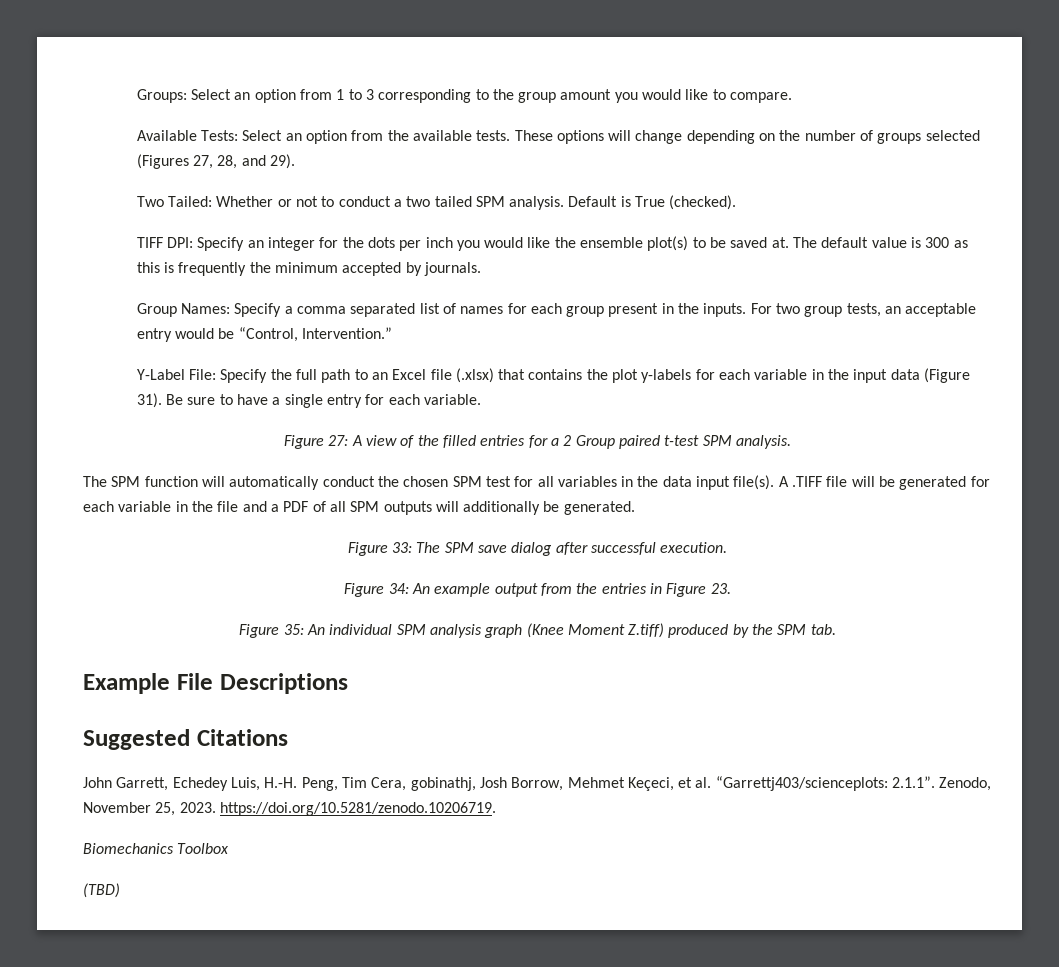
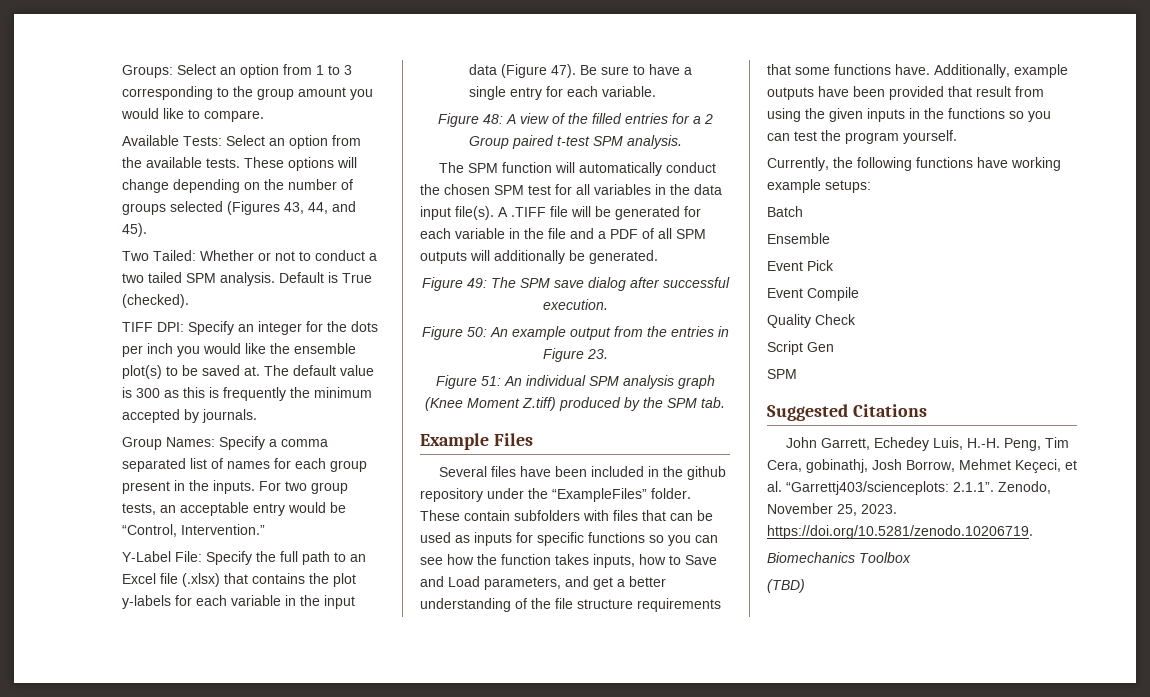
[192,154,295,169] 27, 28, and 29). -> [284,201,357,214] [122,223,148,237] 43, 44, and 45).
[136,393,162,408] 31). -> [551,64,577,78] 47).
[328,435,349,446] 27: -> [482,114,503,124] 48:
[392,542,413,553] 33: -> [466,278,487,288] 49:
[388,583,409,594] 34: -> [466,327,487,337] 50:
[283,624,304,635] 35: -> [480,376,501,386] 51:
[176,673,348,694] File Descriptions -> [493,433,533,446] [438,466,726,480] [420,488,691,502] [420,510,713,521] [420,532,718,546] [420,554,717,568] [420,576,666,590] [420,598,721,612] [767,64,1068,78] [767,86,1044,100] [767,108,1051,122] [767,130,957,144] [767,157,1061,171] [767,179,871,193] [767,206,803,217] [767,233,830,244] [767,260,834,271] [767,287,859,301] [767,314,856,328] [767,341,834,355] [767,369,797,379] Files // Several files have been included in the github repository under the “ExampleFiles” folder. These contain subfolders with files that can be used as inputs for specific functions so you can see how the function takes inputs, how to Save and Load parameters, and get a better understanding of the file structure requirements that some functions have. Additionally, example outputs have been provided that result from using the given inputs in the functions so you can test the program yourself. // Currently, the following functions have working example setups: // Batch // Ensemble // Event Pick // Event Compile // Quality Check // Script Gen // SPM

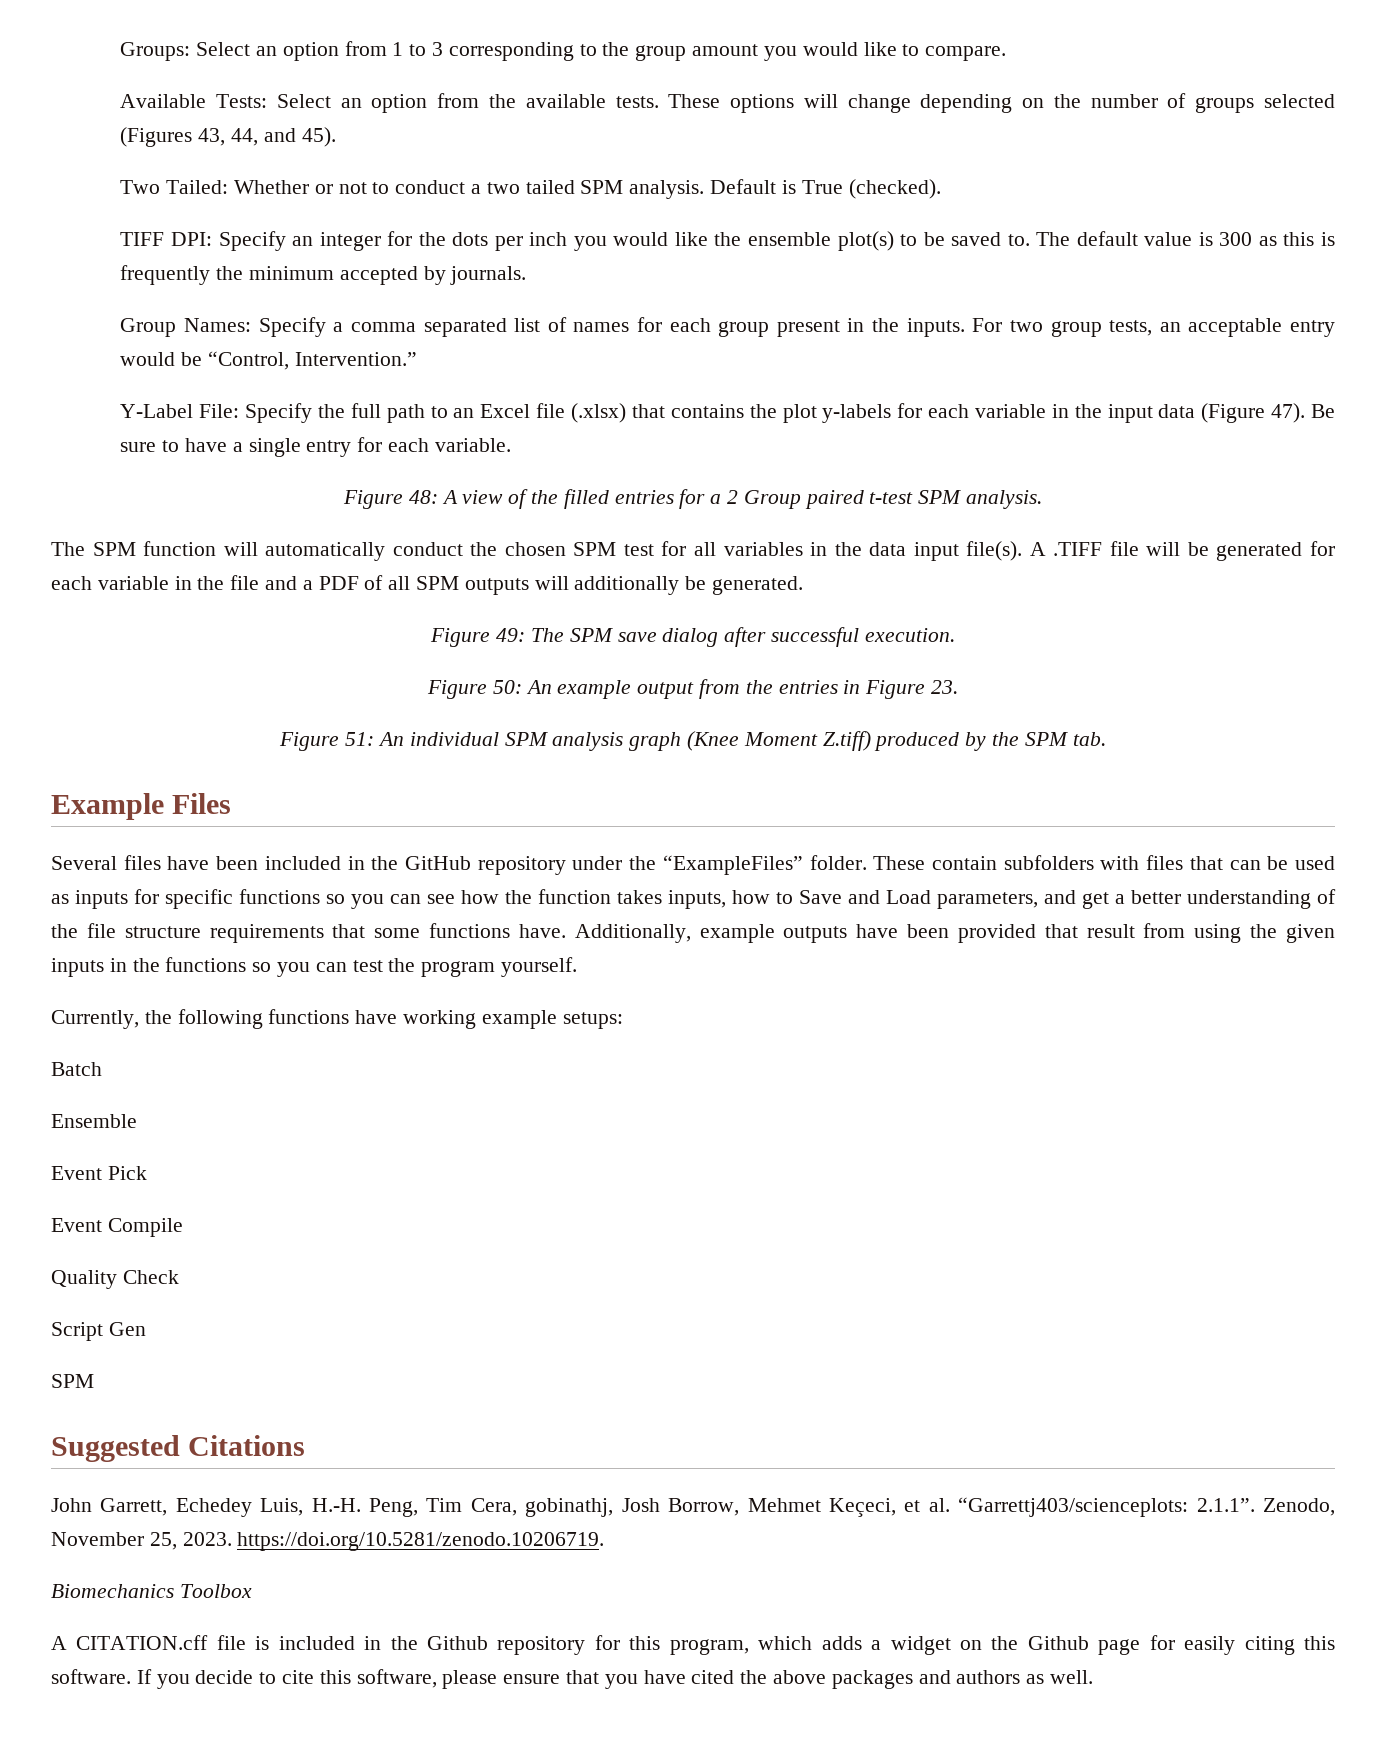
[244,366,261,376] at. -> [1007,234,1030,246] to.
[686,466,726,480] github -> [405,856,472,870] GitHub
[767,579,805,593] (TBD) -> [51,1635,1336,1655] [51,1669,1094,1689] A CITATION.cff file is included in the Github repository for this program, which adds a widget on the Github page for easily citing this software. If you decide to cite this software, please ensure that you have cited the above packages and authors as well.

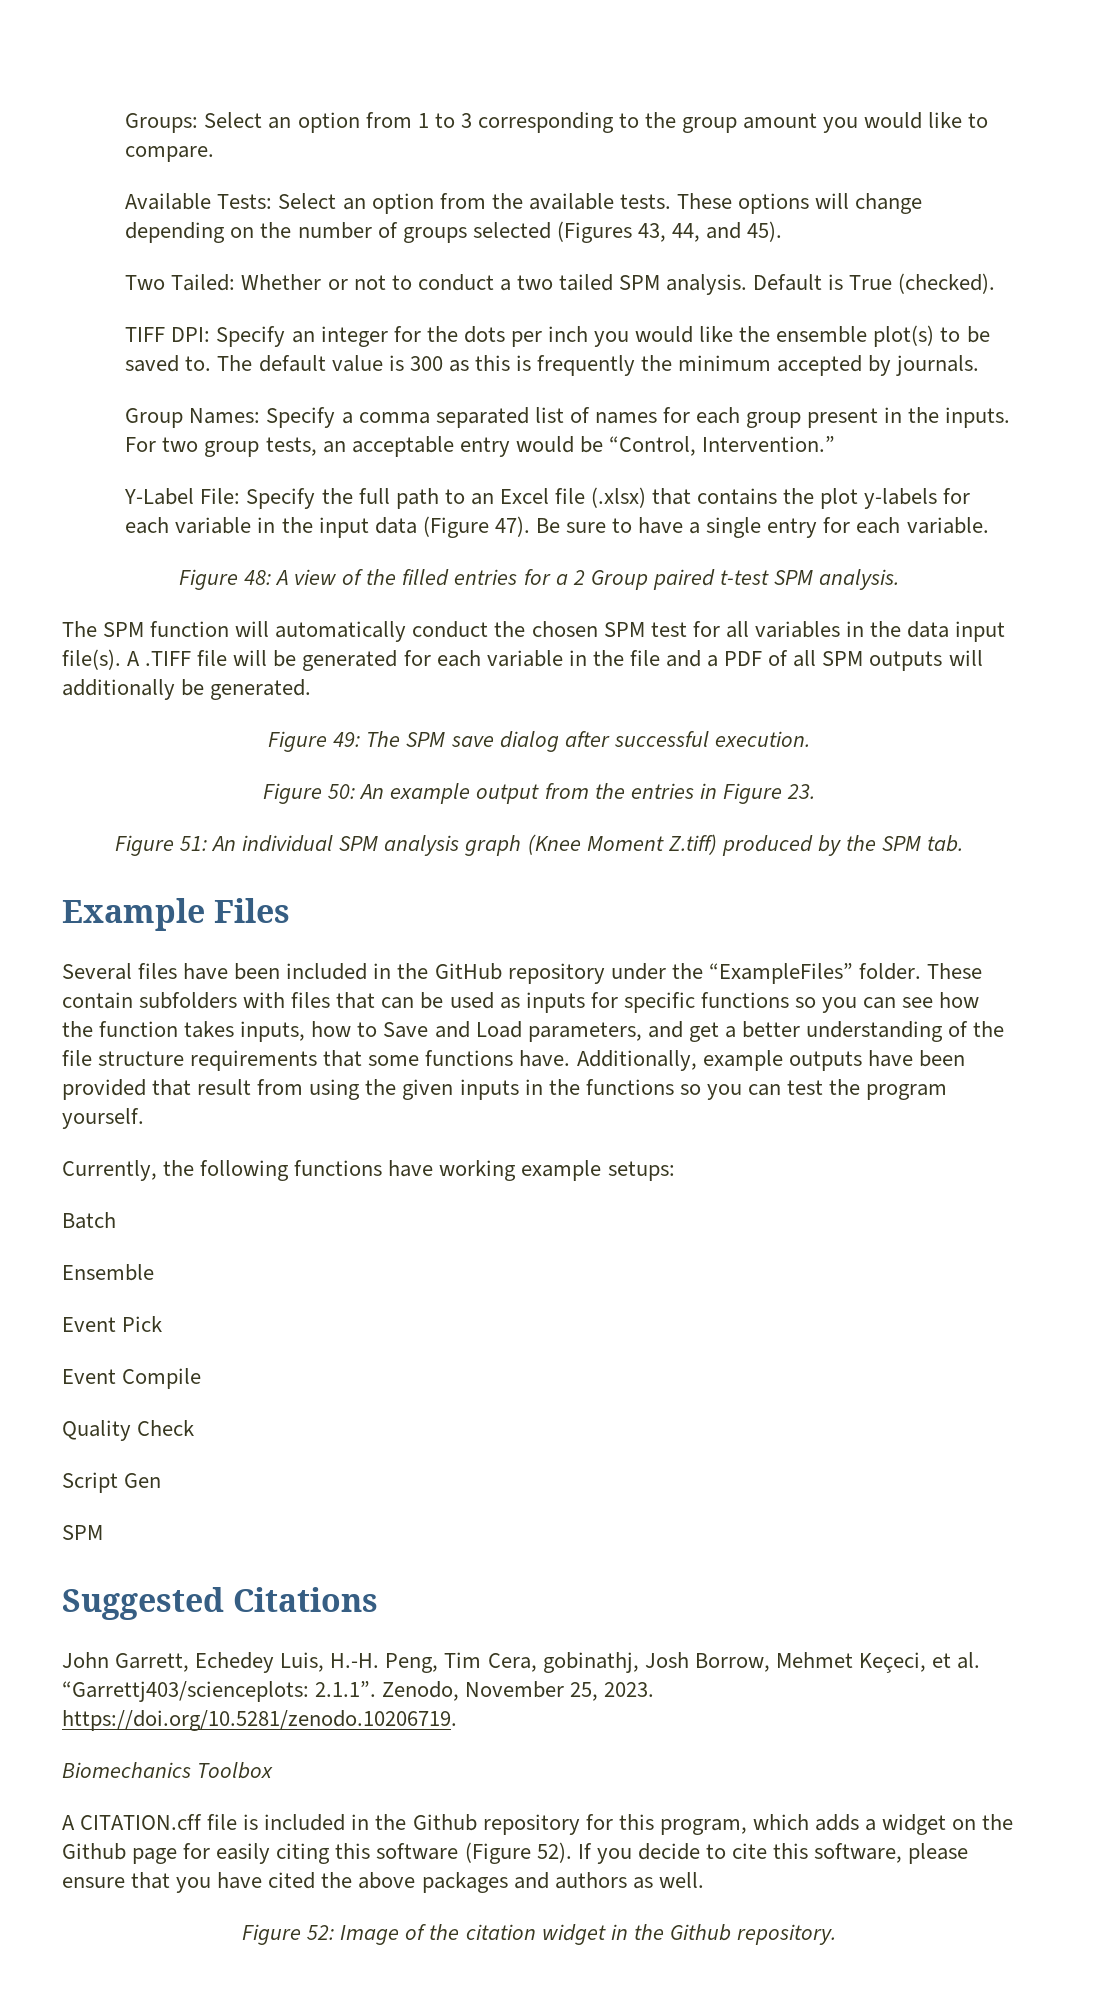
[51,1669,131,1684] software. -> [376,1842,572,1864] software (Figure 52).
(1094, 1677) none -> [242,1924,836,1945] // Figure 52: Image of the citation widget in the Github repository.

